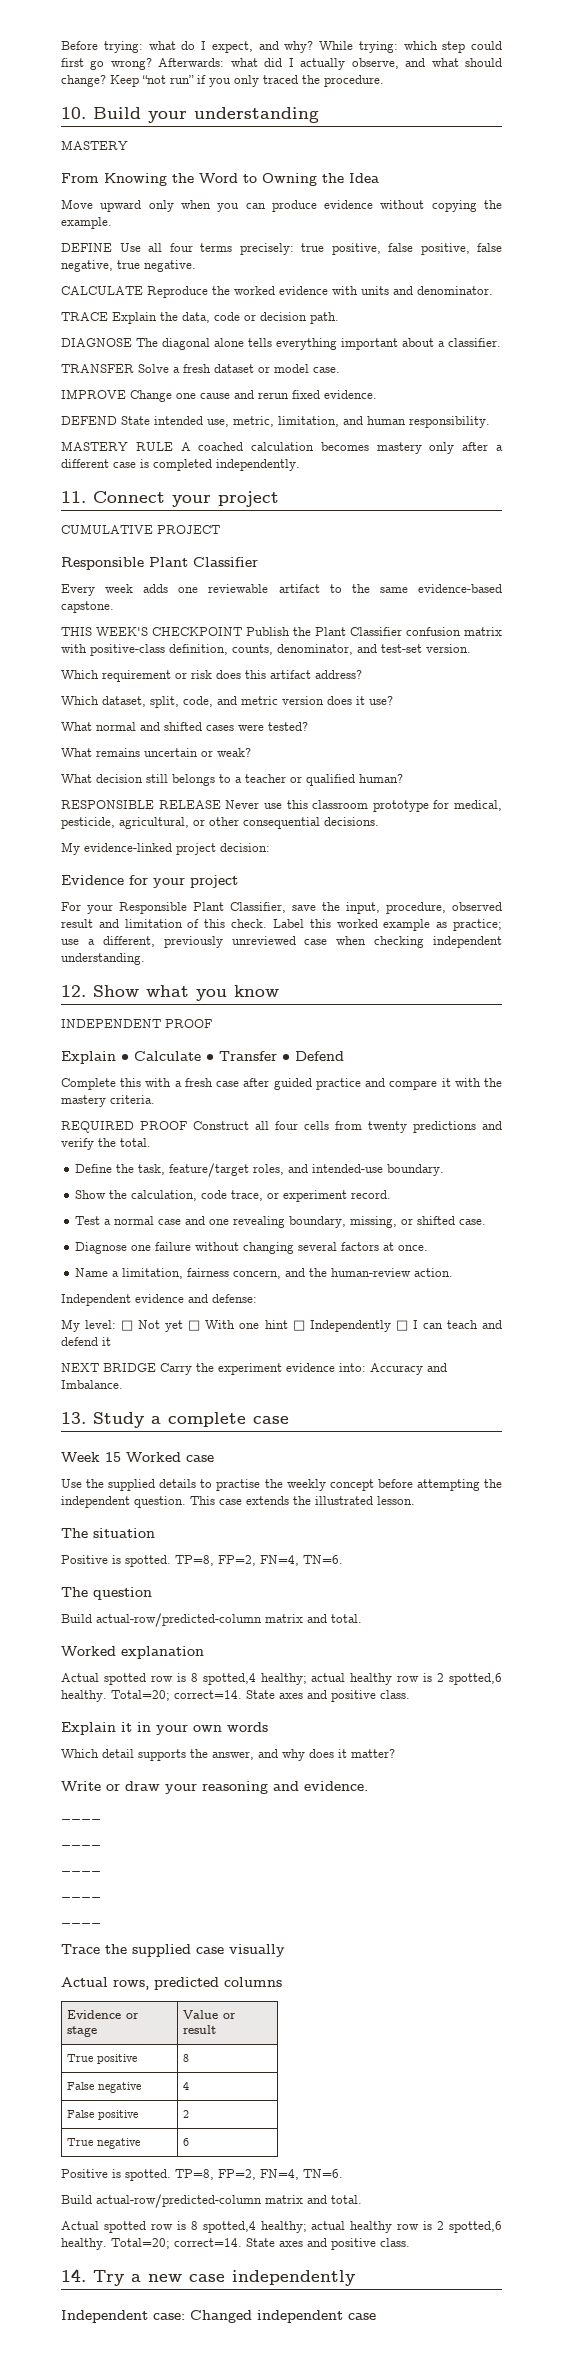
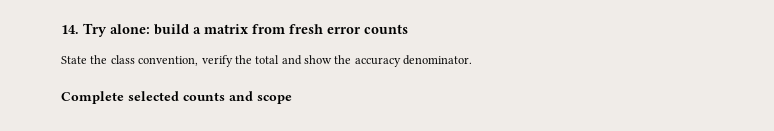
[61,41,502,53] [61,58,502,70] [61,75,384,87] [61,107,319,123] [61,140,128,150] [61,173,379,186] [61,199,503,212] [61,217,112,229] [61,243,502,255] [61,260,196,272] [61,286,493,298] [61,312,339,324] [61,338,501,350] [61,364,340,373] [61,389,377,402] [61,416,490,428] [61,441,503,454] [61,459,300,471] [61,491,279,507] [61,524,220,534] [61,557,258,570] [61,584,502,596] [61,601,114,613] [61,627,502,636] [61,644,471,656] [61,670,362,682] [61,696,393,708] [61,722,308,731] [61,748,251,757] [61,774,403,786] [61,800,502,812] [61,817,379,829] [61,842,270,855] [61,875,238,888] [61,902,502,914] [61,919,502,931] [61,936,502,948] [61,953,145,965] [61,985,279,1001] [61,1019,212,1028] [61,1051,344,1064] [61,1078,502,1090] [61,1095,155,1107] [61,1121,502,1133] [61,1138,151,1150] [75,1163,445,1177] [75,1190,392,1202] [75,1216,487,1228] [75,1242,429,1254] [75,1268,454,1279] [61,1294,257,1306] [61,1319,502,1332] [61,1337,111,1346] [61,1363,447,1375] [61,1380,123,1389] [61,1412,289,1428] [61,1452,214,1462] [61,1479,502,1491] [61,1496,415,1508] [61,1528,155,1538] [61,1555,343,1567] [61,1587,152,1600] [61,1613,362,1627] [61,1646,204,1659] [61,1673,503,1685] [61,1690,410,1702] [61,1722,268,1735] [61,1749,395,1761] [61,1781,368,1794] [61,1817,101,1820] [61,1843,101,1846] [61,1869,101,1872] [61,1895,101,1898] [61,1921,101,1924] [61,1944,285,1957] [61,1977,282,1990] [66,2010,139,2019] [66,2026,97,2037] [182,2010,236,2019] [182,2025,216,2034] [66,2054,137,2064] [182,2054,189,2062] [66,2082,141,2093] [182,2082,189,2090] [66,2110,138,2120] [182,2110,189,2118] [66,2138,140,2149] [182,2138,189,2146] [61,2169,343,2181] [61,2194,362,2208] [61,2221,503,2233] [61,2238,410,2250] [61,2269,355,2286] [61,2310,376,2323] Before trying: what do I expect, and why? While trying: which step could first go wrong? Afterwards: what did I actually observe, and what should change? Keep “not run” if you only traced the procedure. // 10. Build your understanding // MASTERY // From Knowing the Word to Owning the Idea // Move upward only when you can produce evidence without copying the example. // DEFINE Use all four terms precisely: true positive, false positive, false negative, true negative. // CALCULATE Reproduce the worked evidence with units and denominator. // TRACE Explain the data, code or decision path. // DIAGNOSE The diagonal alone tells everything important about a classifier. // TRANSFER Solve a fresh dataset or model case. // IMPROVE Change one cause and rerun fixed evidence. // DEFEND State intended use, metric, limitation, and human responsibility. // MASTERY RULE A coached calculation becomes mastery only after a different case is completed independently. // 11. Connect your project // CUMULATIVE PROJECT // Responsible Plant Classifier // Every week adds one reviewable artifact to the same evidence-based capstone. // THIS WEEK'S CHECKPOINT Publish the Plant Classifier confusion matrix with positive-class definition, counts, denominator, and test-set version. // Which requirement or risk does this artifact address? // Which dataset, split, code, and metric version does it use? // What normal and shifted cases were tested? // What remains uncertain or weak? // What decision still belongs to a teacher or qualified human? // RESPONSIBLE RELEASE Never use this classroom prototype for medical, pesticide, agricultural, or other consequential decisions. // My evidence-linked project decision: // Evidence for your project // For your Responsible Plant Classifier, save the input, procedure, observed result and limitation of this check. Label this worked example as practice; use a different, previously unreviewed case when checking independent understanding. // 12. Show what you know // INDEPENDENT PROOF // Explain • Calculate • Transfer • Defend // Complete this with a fresh case after guided practice and compare it with the mastery criteria. // REQUIRED PROOF Construct all four cells from twenty predictions and verify the total. // Define the task, feature/target roles, and intended-use boundary. // Show the calculation, code trace, or experiment record. // Test a normal case and one revealing boundary, missing, or shifted case. // Diagnose one failure without changing several factors at once. // Name a limitation, fairness concern, and the human-review action. // Independent evidence and defense: // My level: □ Not yet □ With one hint □ Independently □ I can teach and defend it // NEXT BRIDGE Carry the experiment evidence into: Accuracy and Imbalance. // 13. Study a complete case // Week 15 Worked case // Use the supplied details to practise the weekly concept before attempting the independent question. This case extends the illustrated lesson. // The situation // Positive is spotted. TP=8, FP=2, FN=4, TN=6. // The question // Build actual-row/predicted-column matrix and total. // Worked explanation // Actual spotted row is 8 spotted,4 healthy; actual healthy row is 2 spotted,6 healthy. Total=20; correct=14. State axes and positive class. // Explain it in your own words // Which detail supports the answer, and why does it matter? // Write or draw your reasoning and evidence. // ____ // ____ // ____ // ____ // ____ // Trace the supplied case visually // Actual rows, predicted columns // Evidence or stage | Value or result // True positive | 8 // False negative | 4 // False positive | 2 // True negative | 6 // Positive is spotted. TP=8, FP=2, FN=4, TN=6. // Build actual-row/predicted-column matrix and total. // Actual spotted row is 8 spotted,4 healthy; actual healthy row is 2 spotted,6 healthy. Total=20; correct=14. State axes and positive class. // 14. Try a new case independently // Independent case: Changed independent case -> [61,23,408,37] [61,55,473,67] [61,91,292,104] 14. Try alone: build a matrix from fresh error counts // State the class convention, verify the total and show the accuracy denominator. // Complete selected counts and scope

